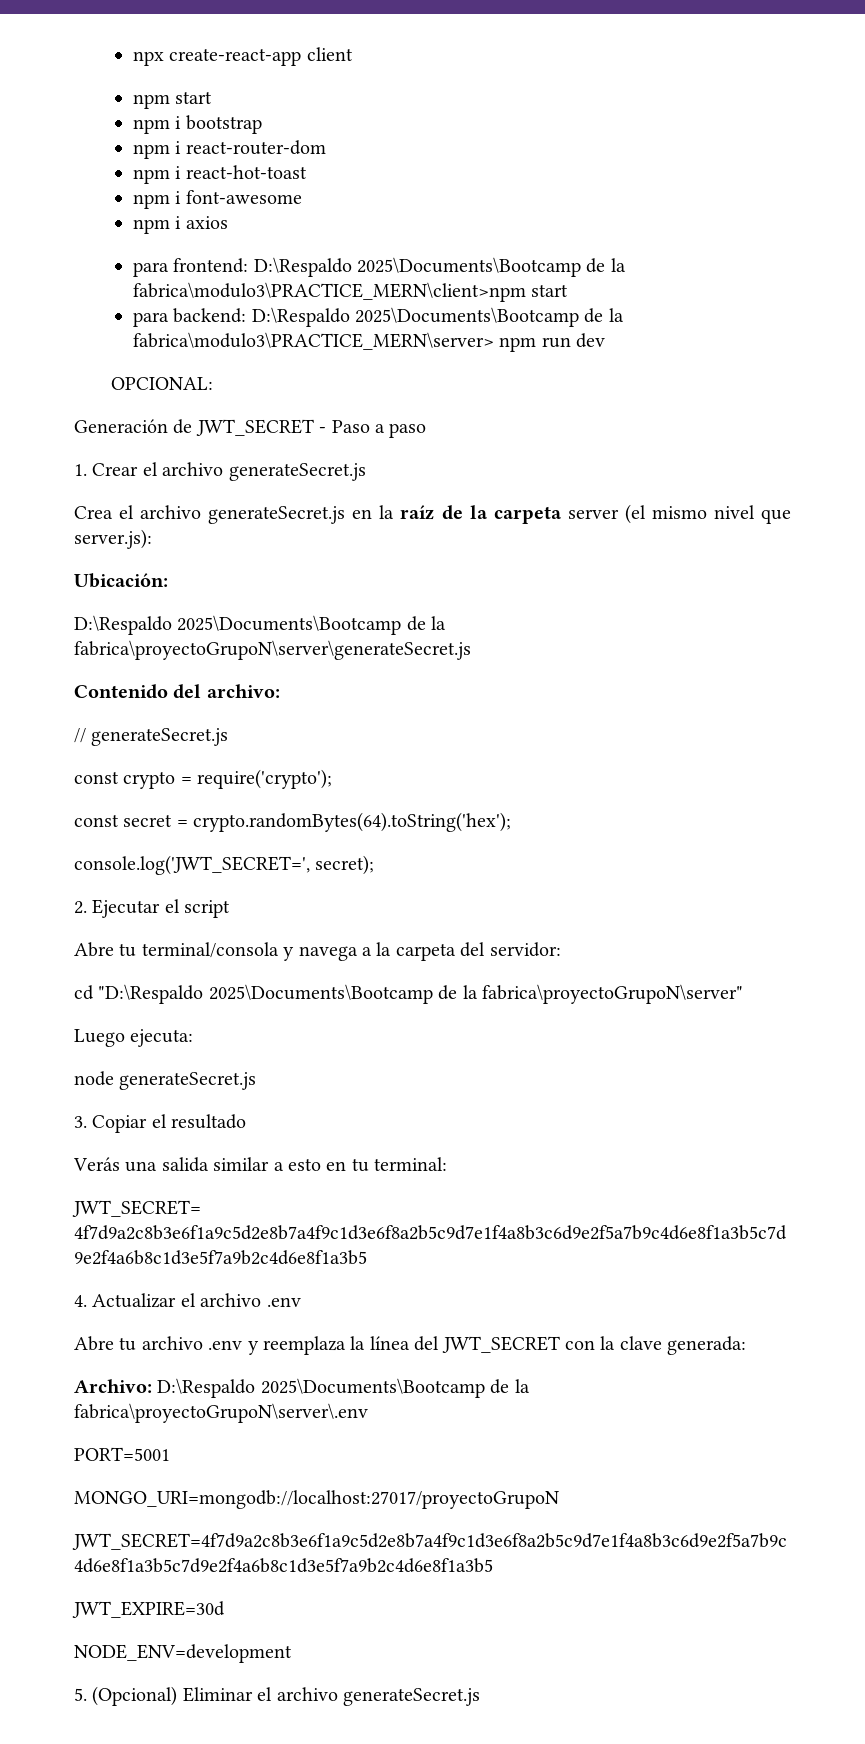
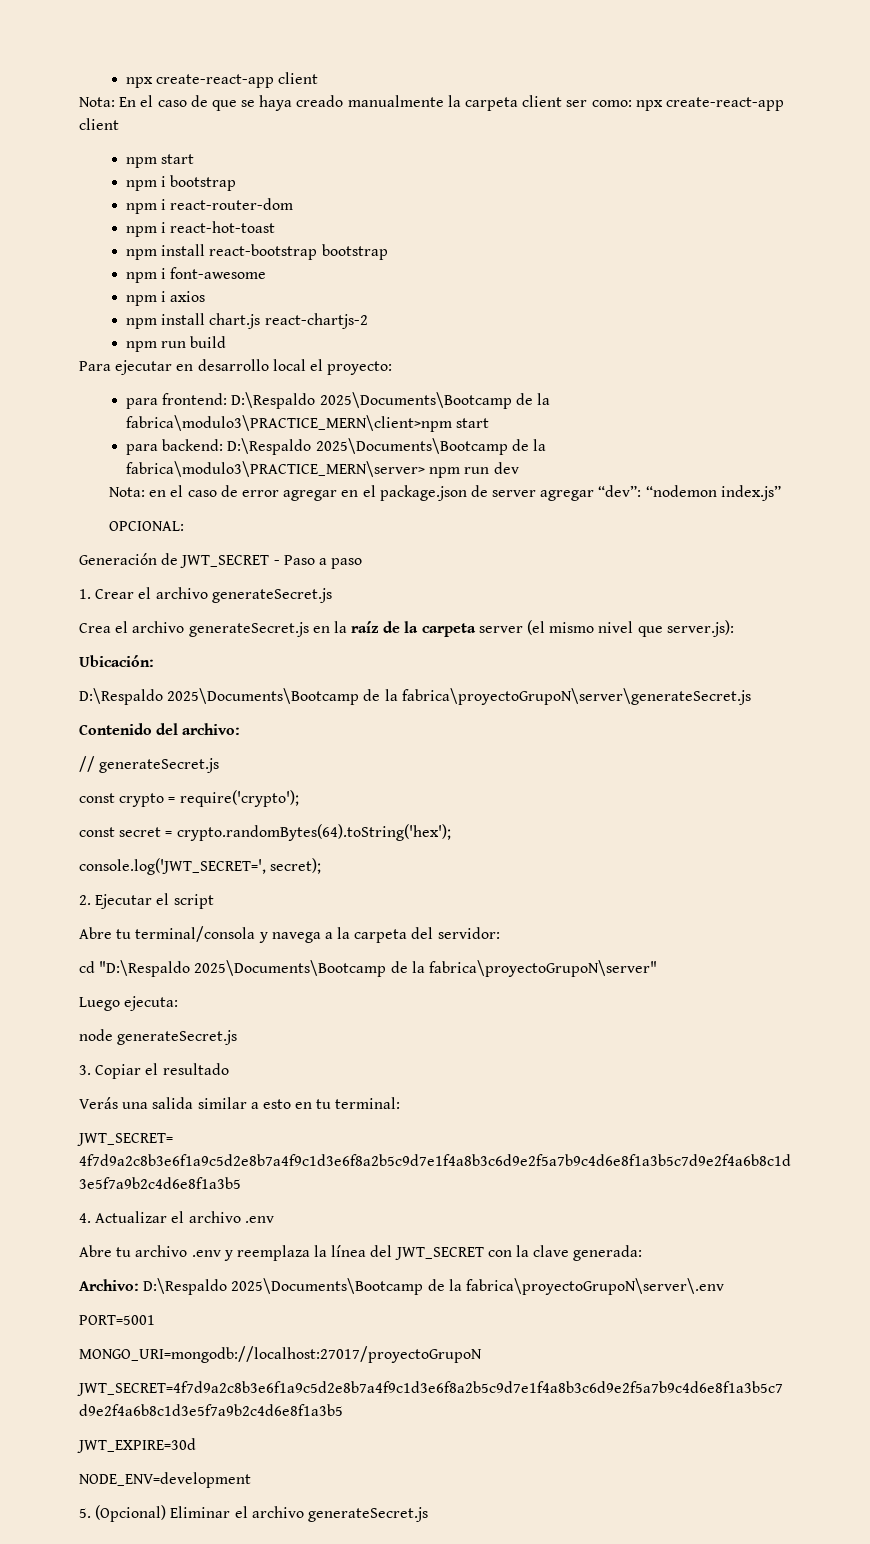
[132,47,353,66] npx create-react-app client -> [126,72,319,88] [79,95,784,111] [79,118,119,130] npx create-react-app client // Nota: En el caso de que se haya creado manualmente la carpeta client ser como: npx create-react-app client
(307, 172) none -> [126,244,388,260] // npm install react-bootstrap bootstrap
(228, 222) none -> [126,313,368,329] [126,336,227,352] [79,359,393,375] // npm install chart.js react-chartjs-2 // npm run build // Para ejecutar en desarrollo local el proyecto:
(605, 340) none -> [109,485,781,501] // Nota: en el caso de error agregar en el package.json de server agregar “dev”: “nodemon index.js”

